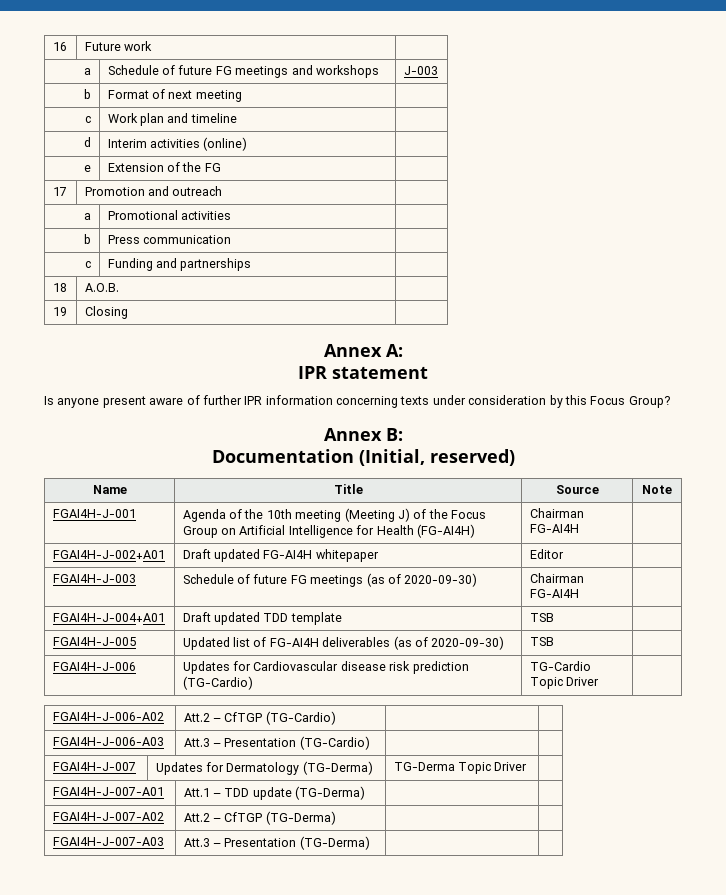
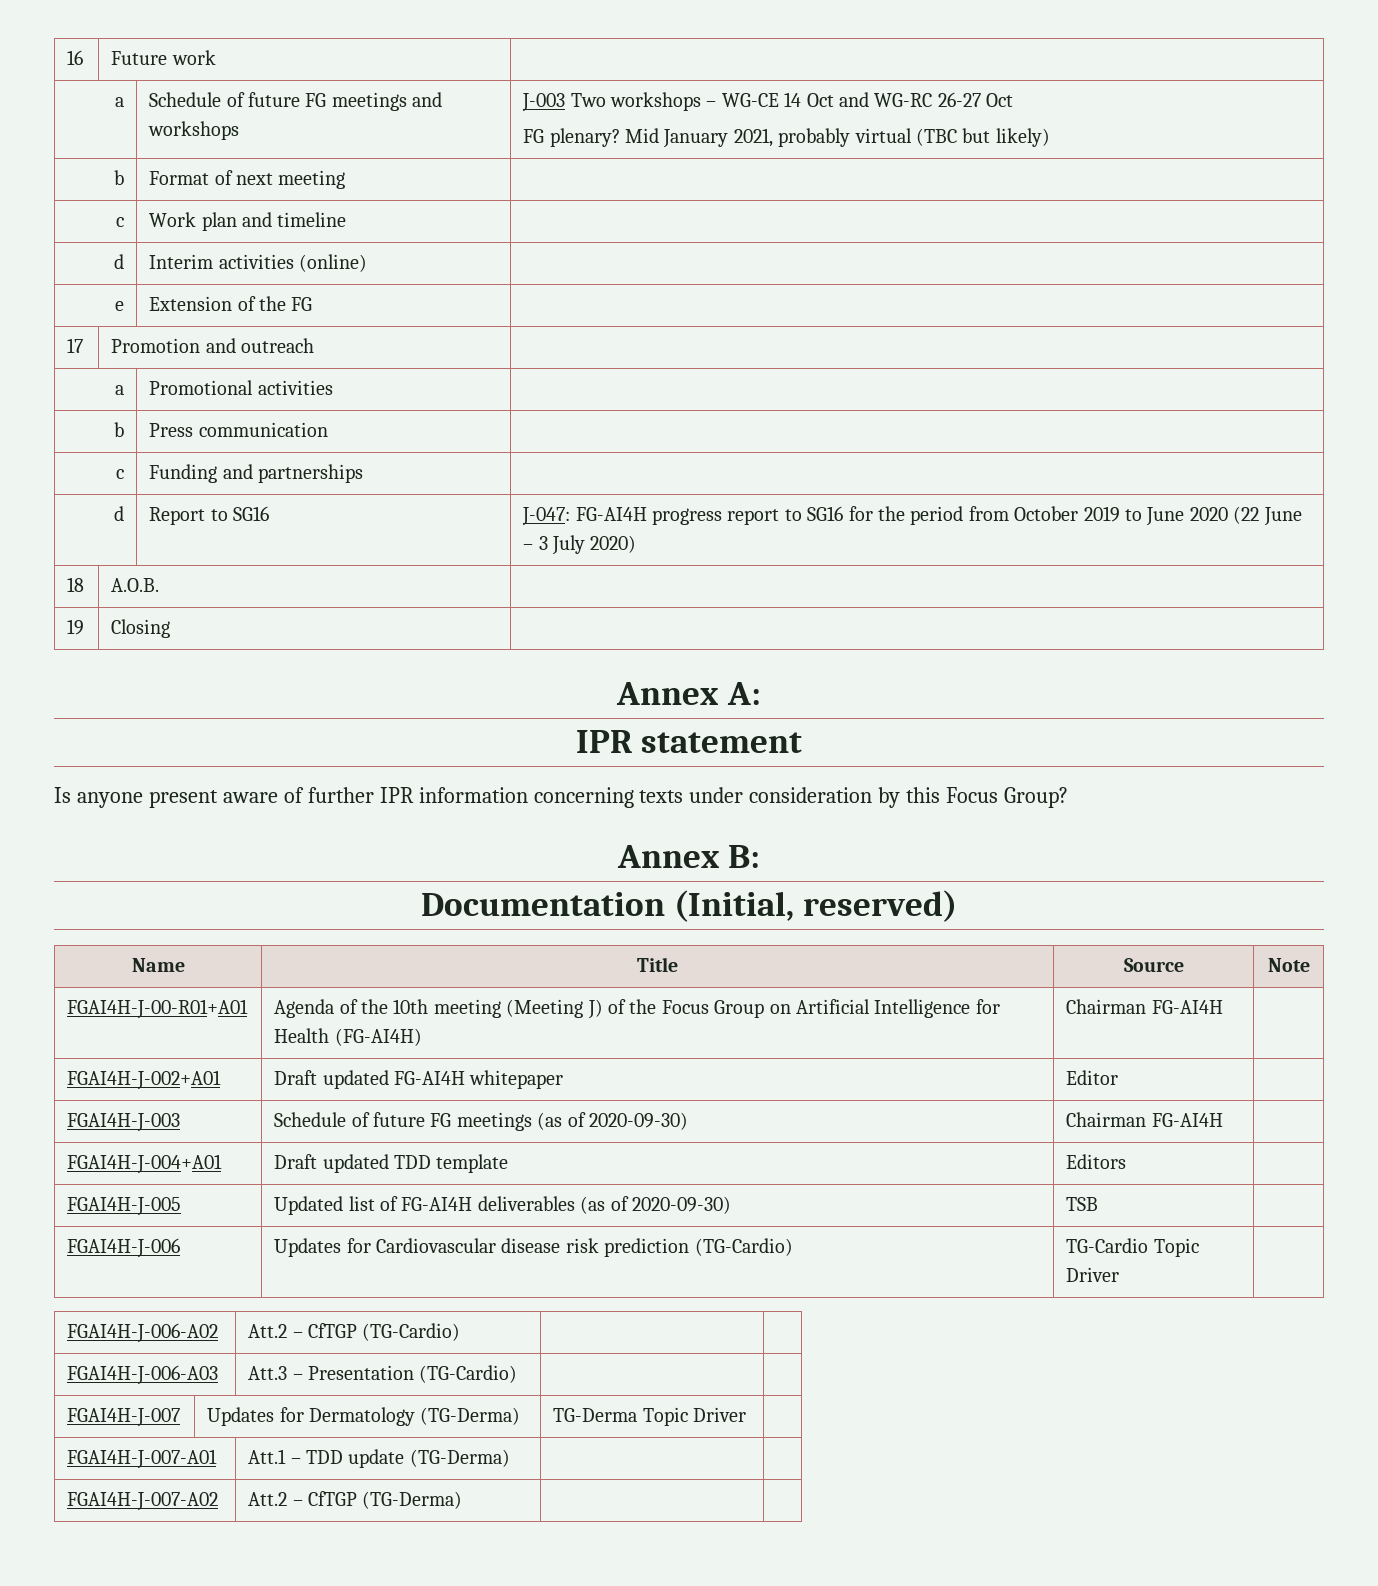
(438, 70) none -> [570,92,1014,111] [523,128,1050,148] Two workshops – WG-CE 14 Oct and WG-RC 26-27 Oct // FG plenary? Mid January 2021, probably virtual (TBC but likely)
(252, 264) none -> [113,506,124,521] [149,506,270,525] [522,506,1302,526] [523,535,637,555] // d | Report to SG16 | J-047: FG-AI4H progress report to SG16 for the period from October 2019 to June 2020 (22 June – 3 July 2020)
[52,509,136,518] FGAI4H-J-001 -> [67,999,249,1019] FGAI4H-J-00-R01+A01
[529,613,554,622] TSB -> [1066,1154,1127,1169] Editors
[52,837,164,846] [183,836,370,850] // FGAI4H-J-007-A03 | Att.3 – Presentation (TG-Derma) | | -> (463, 1500) none

